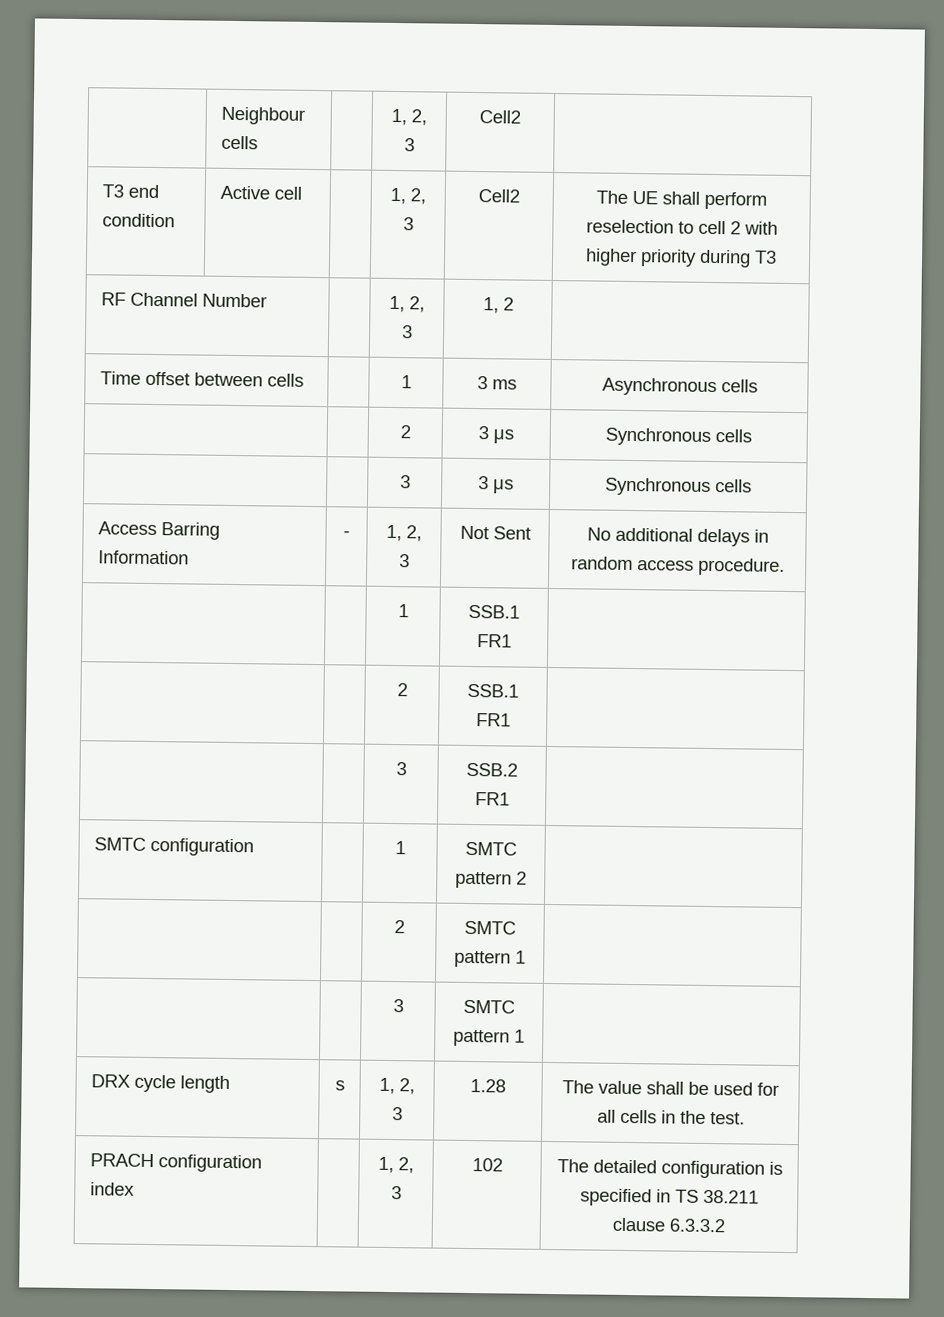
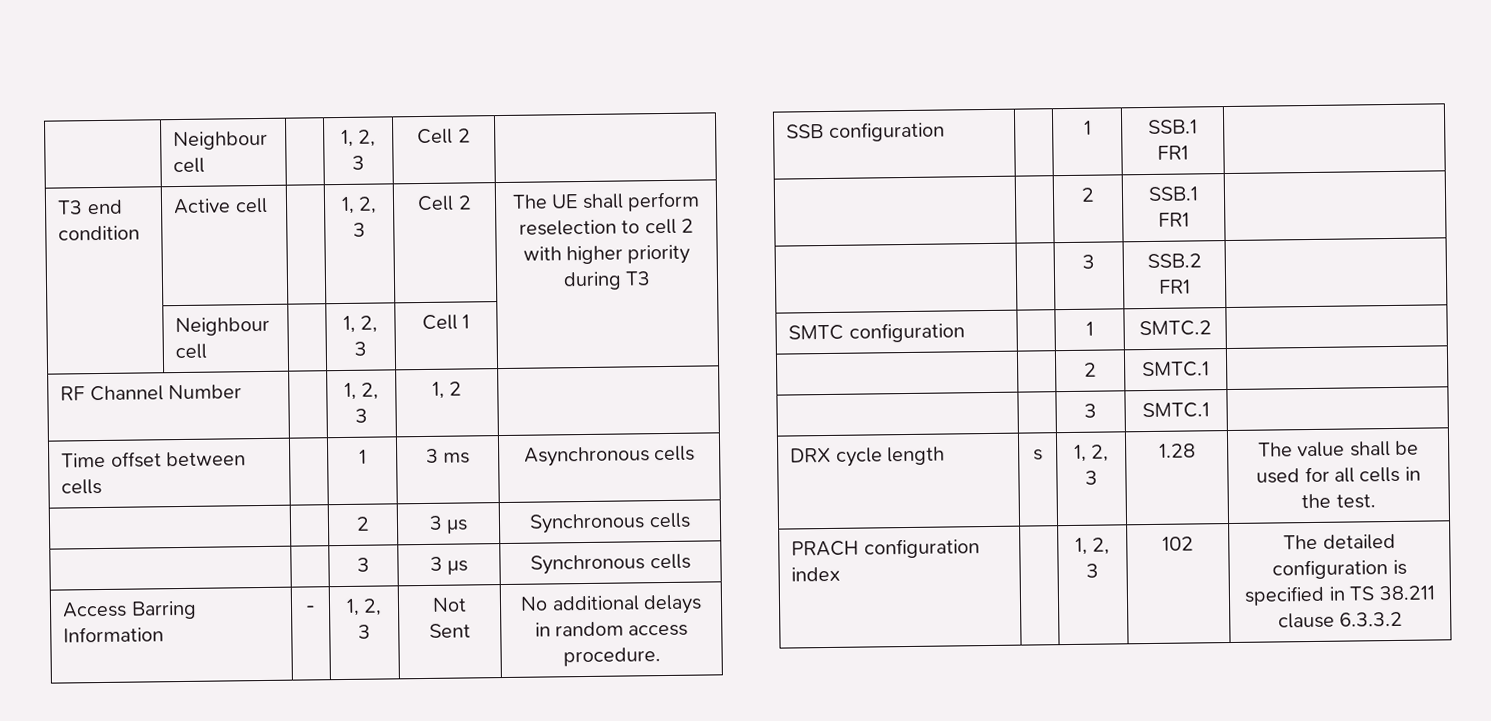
[220,106,305,125] [220,135,258,150] [391,108,428,126] [403,138,415,152] [479,110,522,124] | Neighbour cells | | 1, 2, 3 | Cell2 -> [173,130,269,151] [173,157,206,174] [340,129,377,148] [352,155,365,170] [417,128,471,145] | Neighbour cell | | 1, 2, 3 | Cell 2
[478,189,521,203] Cell2 -> [417,195,472,212] Cell 2
(777, 257) none -> [175,316,271,337] [175,343,208,360] [342,315,379,333] [354,341,367,356] [421,314,471,331] // | Neighbour cell | | 1, 2, 3 | Cell 1 |
(785, 566) none -> [786,121,945,142] SSB configuration
[465,841,518,856] [455,871,527,889] [393,920,405,934] [464,920,517,935] [454,950,526,968] [392,999,404,1013] [463,999,516,1014] [453,1029,525,1047] SMTC pattern 2 | // | | 2 | SMTC pattern 1 | // | | 3 | SMTC pattern 1 -> [1138,320,1212,337] [1084,362,1097,377] [1142,361,1210,378] [1084,403,1097,418] [1142,402,1210,419] SMTC.2 | // | | 2 | SMTC.1 | // | | 3 | SMTC.1

